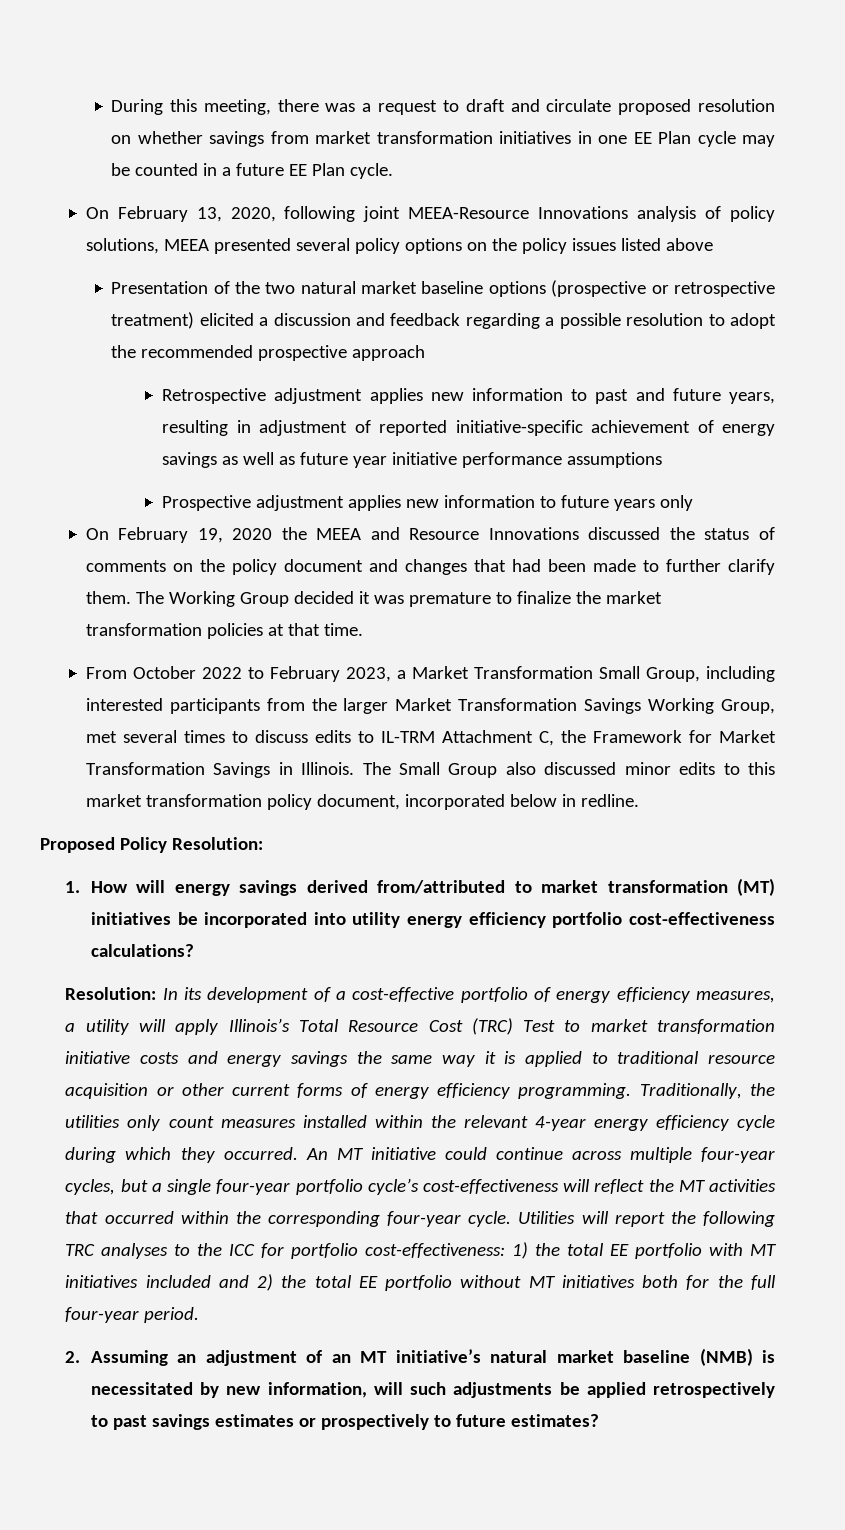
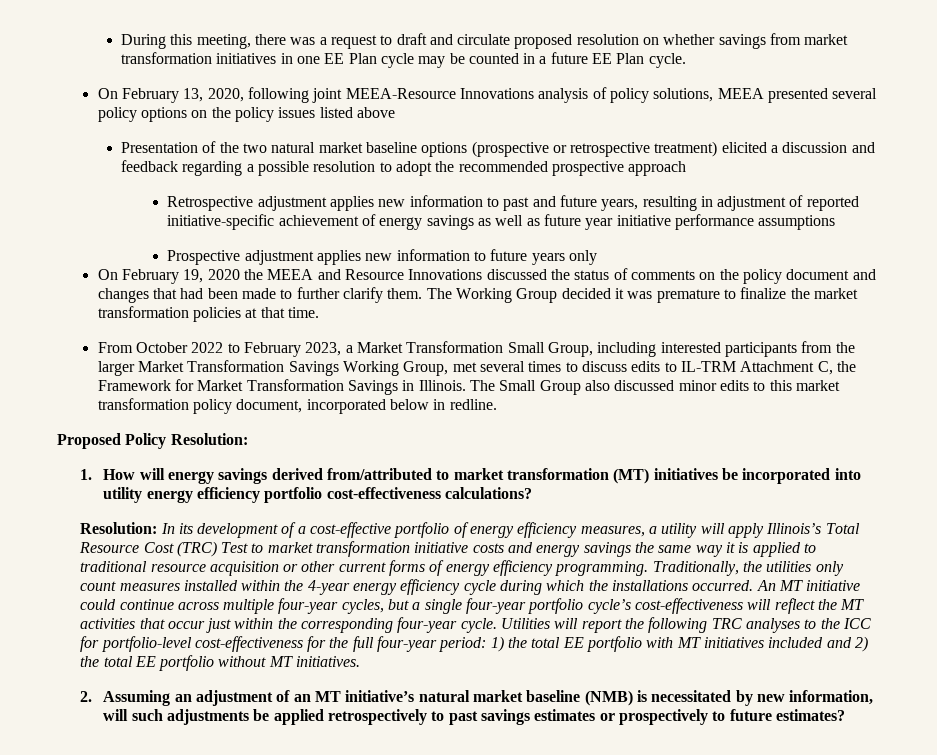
[463,1115,528,1128] relevant -> (304, 585) none
[180,1147,215,1163] they -> [588,580,689,591] the installations
[104,1211,174,1224] occurred -> [167,618,232,633] occur just
[291,1243,506,1259] portfolio cost-effectiveness: -> [101,636,487,652] portfolio-level cost-effectiveness for the full four-year period:
[561,1275,776,1290] [65,1307,200,1323] initiatives both for the full four-year period. -> [296,656,361,667] initiatives.

